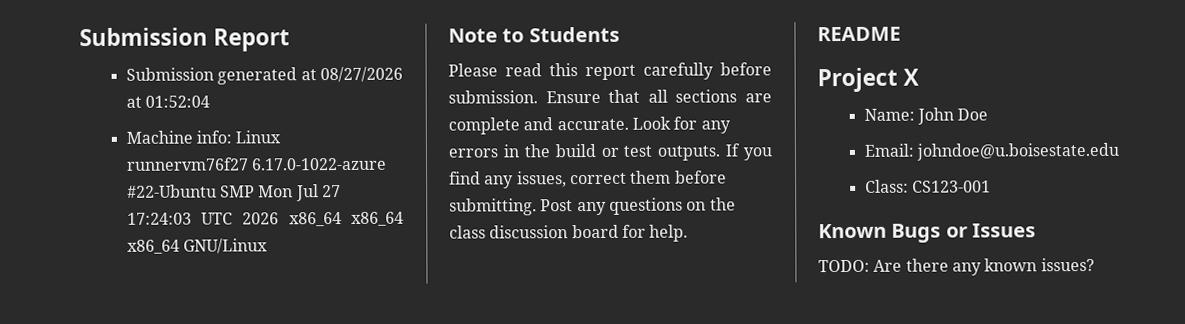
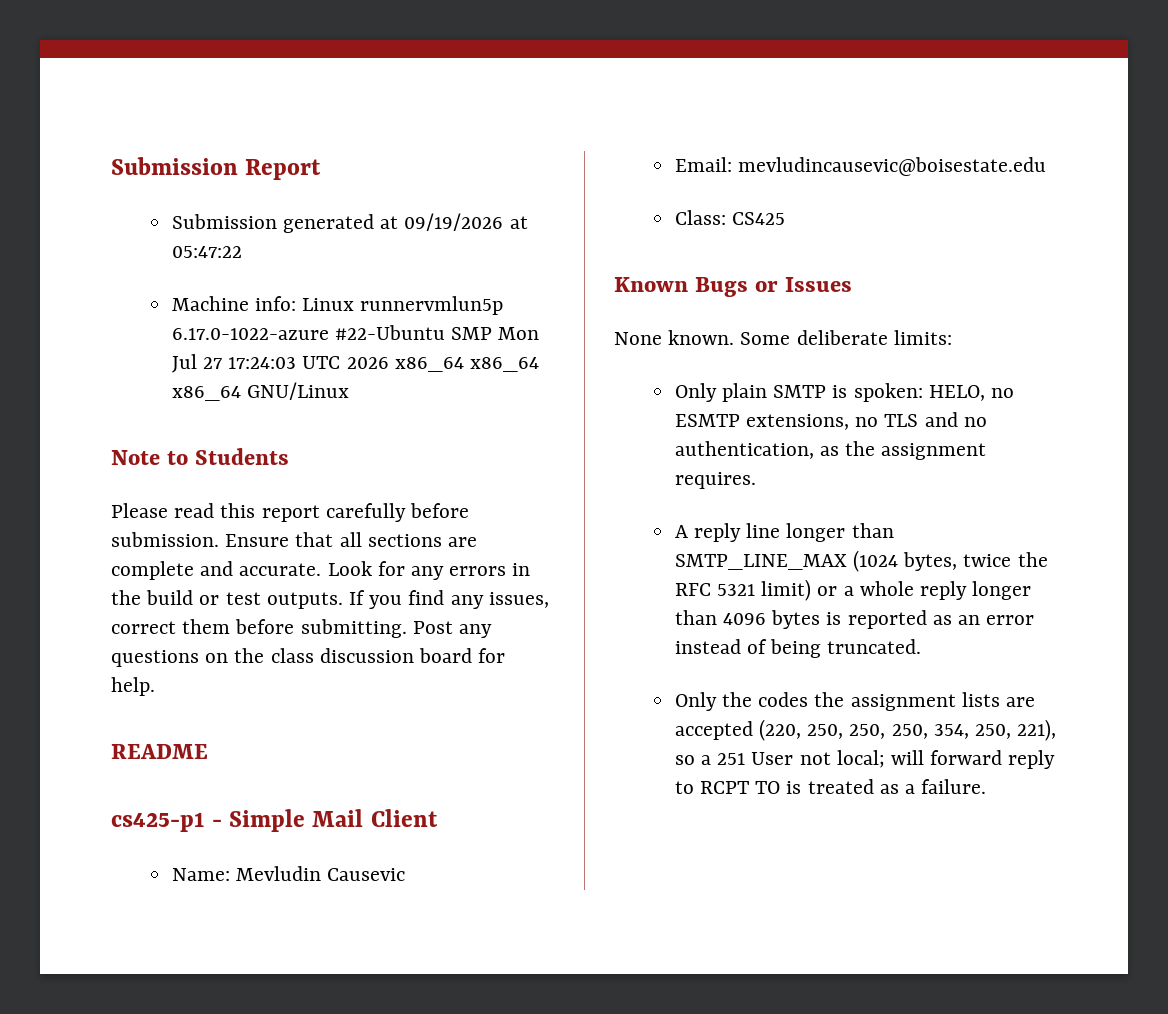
[320,66,403,83] [125,95,210,108] 08/27/2026 at 01:52:04 -> [404,213,528,231] [171,246,242,258] 09/19/2026 at 05:47:22
[125,157,249,171] runnervm76f27 -> [360,296,504,315] runnervmlun5p
[817,67,920,93] Project X -> [111,809,438,832] cs425-p1 - Simple Mail Client
[916,107,989,125] John Doe -> [235,866,406,881] Mevludin Causevic
[915,142,1119,161] johndoe@u.boisestate.edu -> [737,157,1046,176] mevludincausevic@boisestate.edu
[911,180,991,193] CS123-001 -> [731,212,785,225] CS425
[818,257,1095,276] TODO: Are there any known issues? -> [614,330,952,345] [674,383,1015,402] [674,412,987,430] [674,441,987,460] [674,472,756,489] [674,523,894,542] [674,550,1048,572] [674,579,1032,601] [674,610,1035,629] [674,639,922,658] [674,692,1036,711] [674,719,1057,741] [674,750,1056,769] [674,779,987,794] None known. Some deliberate limits: // Only plain SMTP is spoken: HELO, no ESMTP extensions, no TLS and no authentication, as the assignment requires. // A reply line longer than SMTP_LINE_MAX (1024 bytes, twice the RFC 5321 limit) or a whole reply longer than 4096 bytes is reported as an error instead of being truncated. // Only the codes the assignment lists are accepted (220, 250, 250, 250, 354, 250, 221), so a 251 User not local; will forward reply to RCPT TO is treated as a failure.

